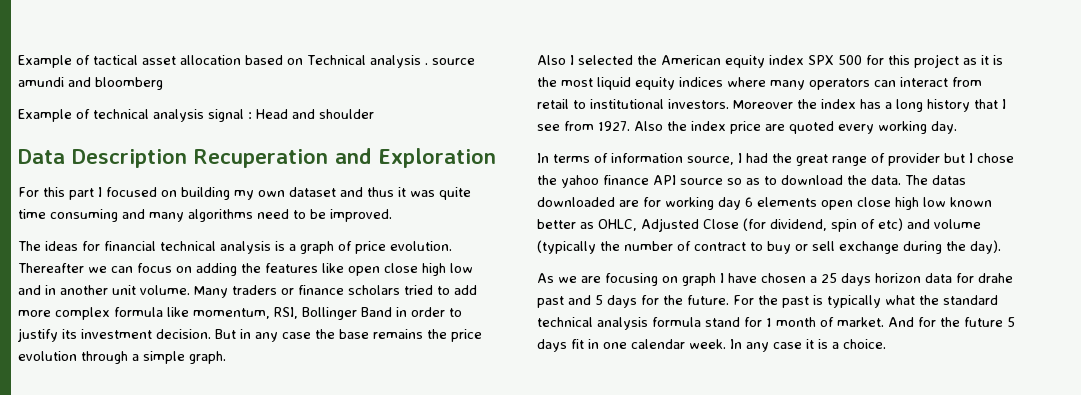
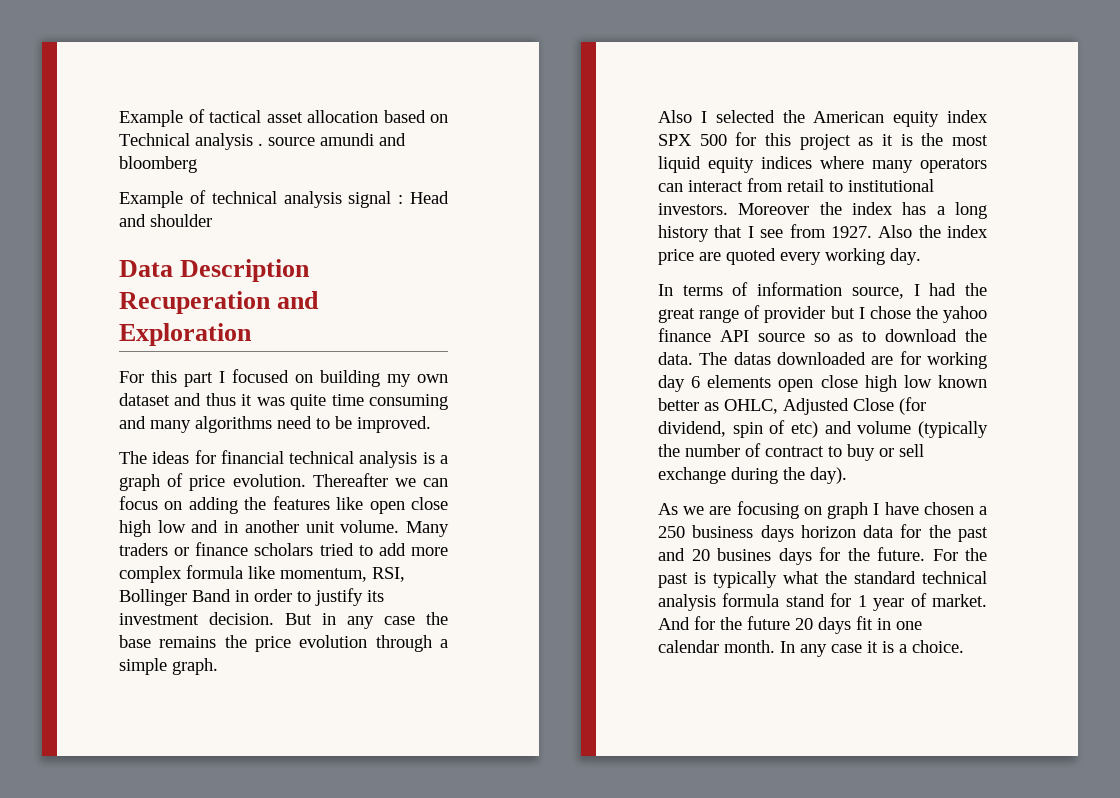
[821,273,837,283] 25 -> [658,525,754,538] 250 business
[978,273,1013,283] drahe -> [928,525,951,538] the
[595,295,603,305] 5 -> [691,548,771,561] 20 busines
[776,317,816,327] month -> [873,598,905,611] year
[1007,317,1015,327] 5 -> [795,618,813,630] 20
[689,339,726,349] week. -> [724,640,775,653] month.

